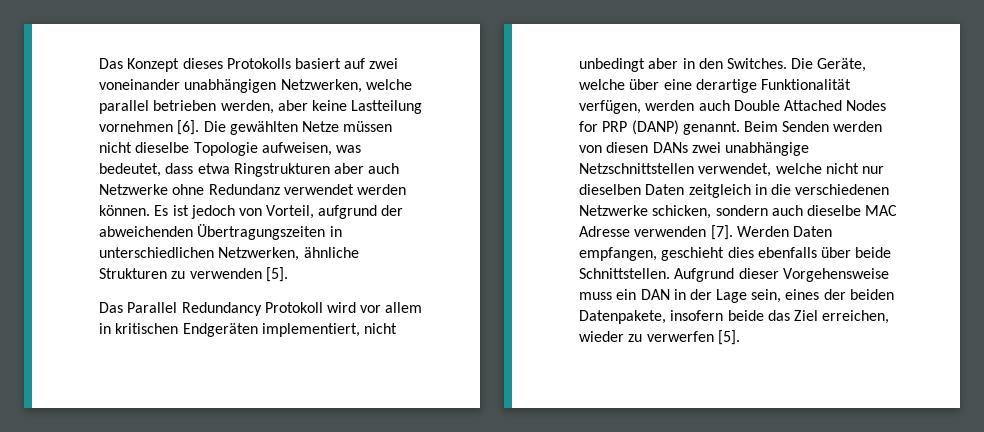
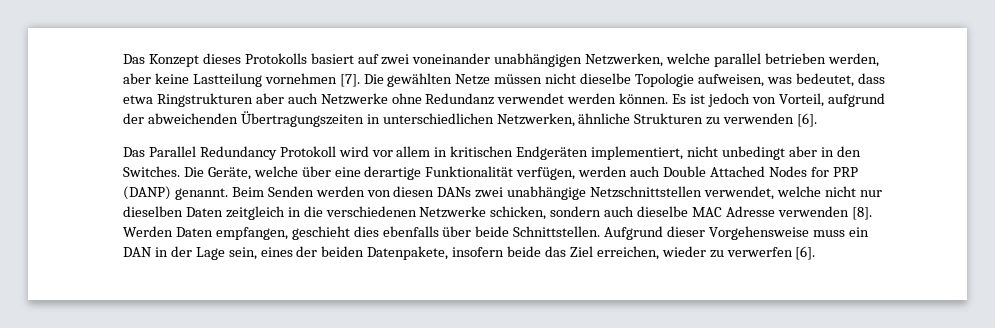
[177,120,200,135] [6]. -> [339,74,360,87] [7].
[265,267,288,282] [5]. -> [797,113,818,127] [6].
[710,225,733,240] [7]. -> [851,207,872,220] [8].
[717,330,740,345] [5]. -> [795,246,816,260] [6].

